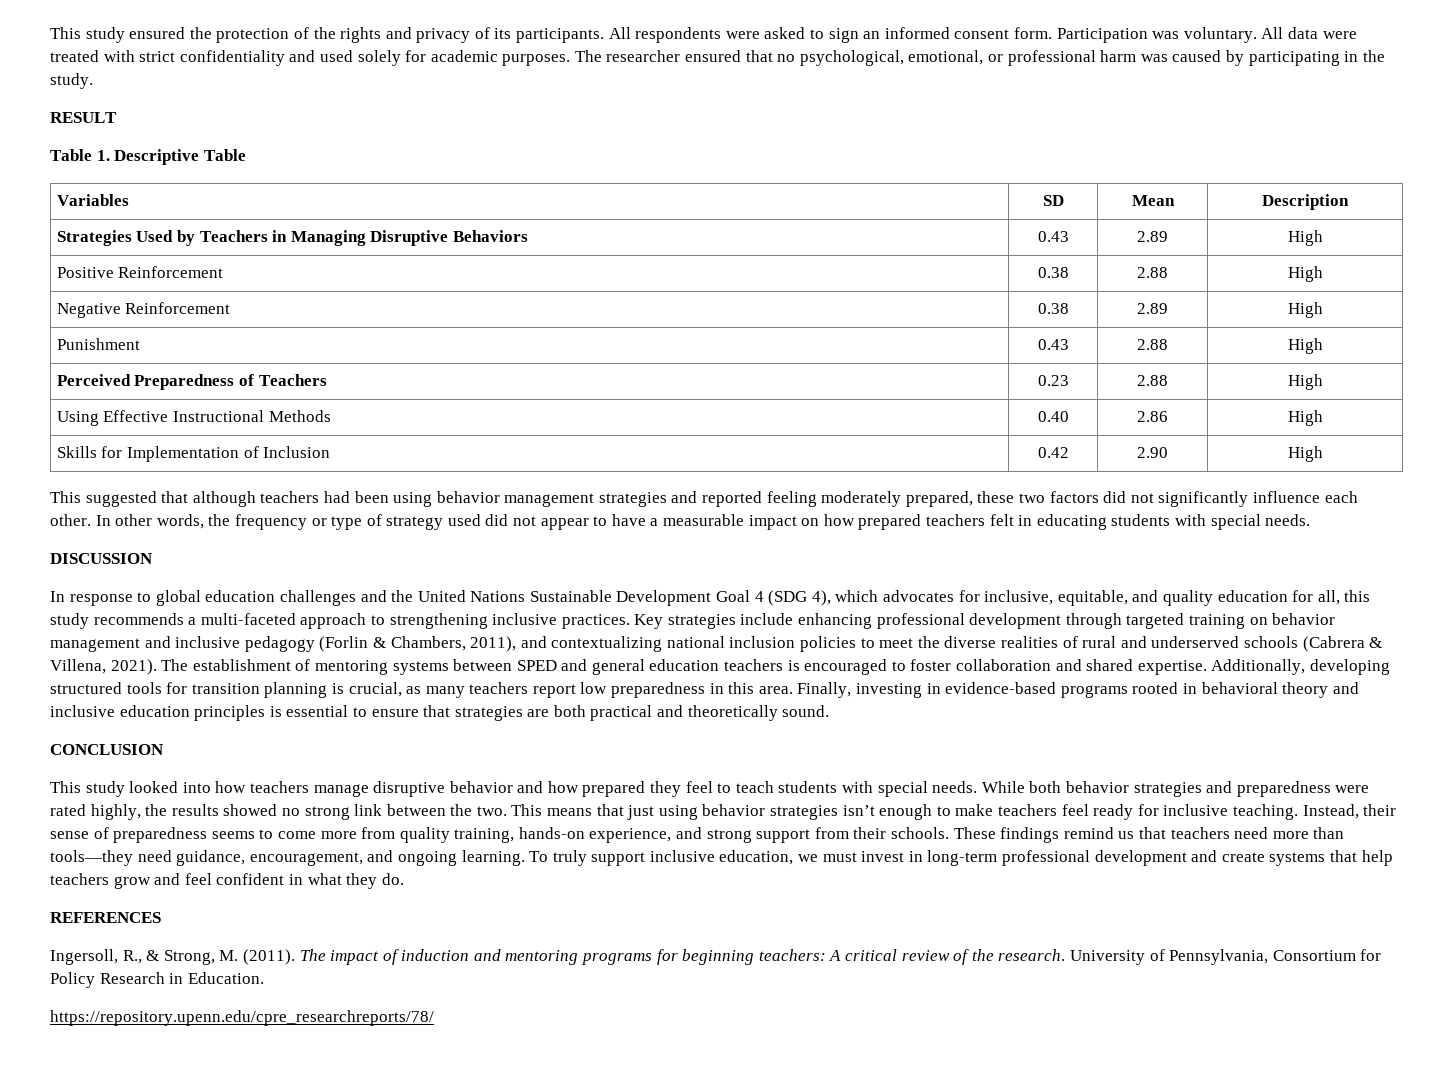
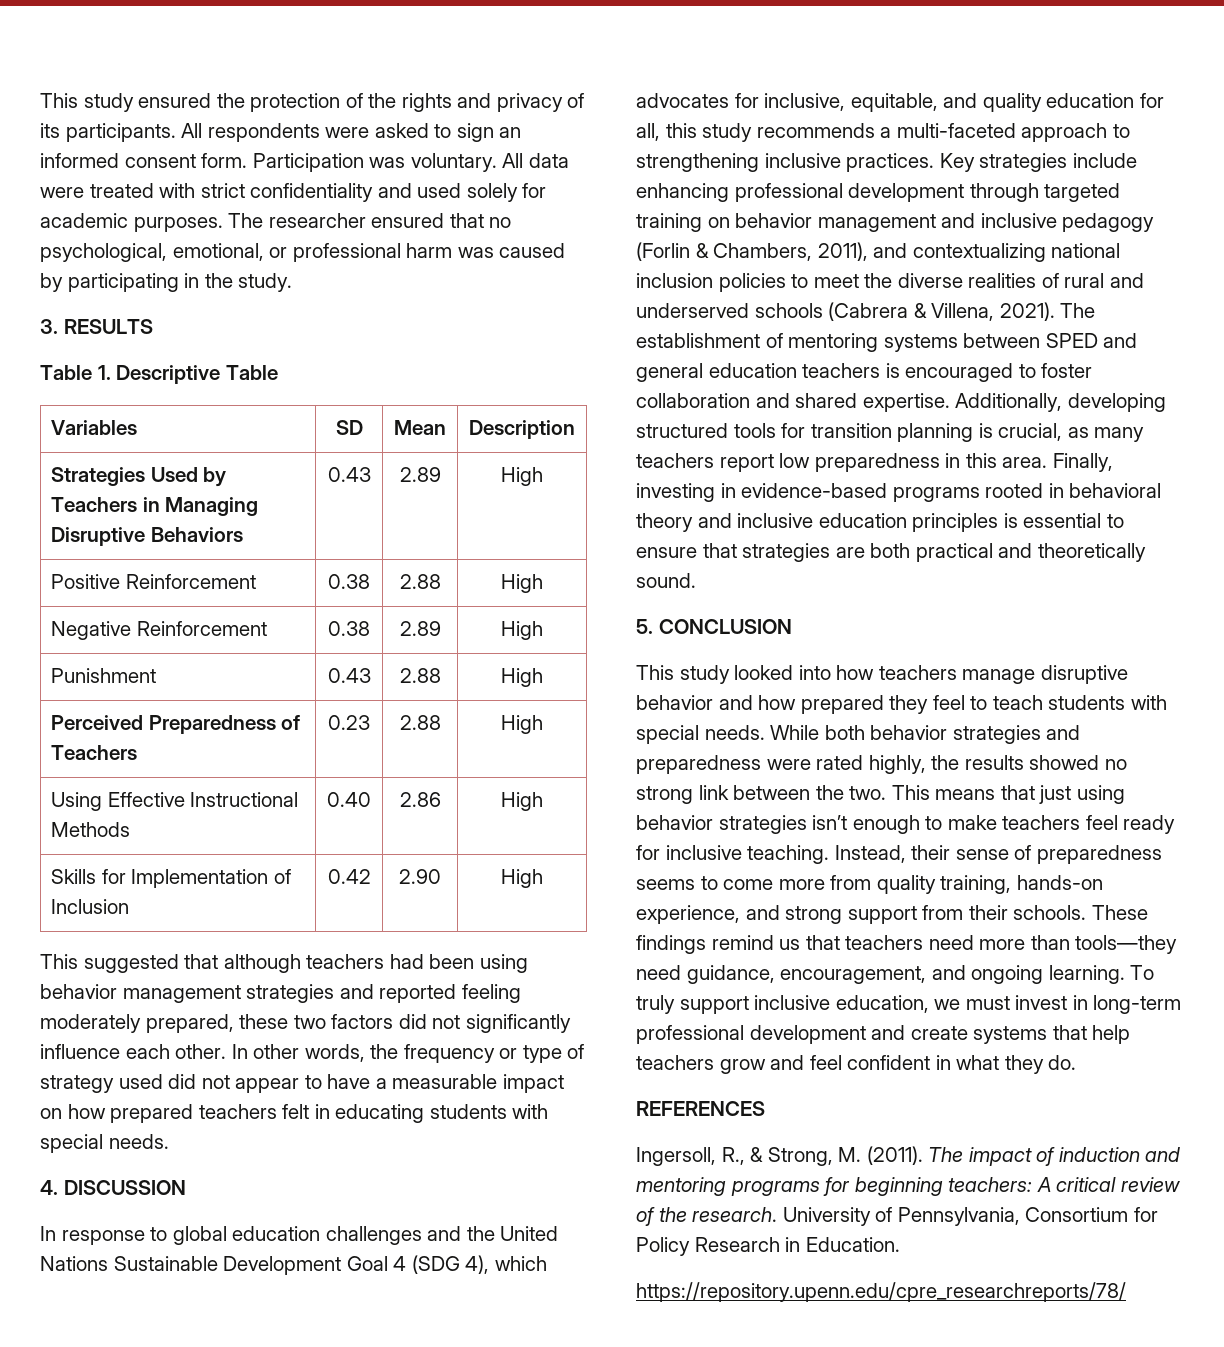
[50,112,117,123] RESULT -> [40,319,153,334] 3. RESULTS
(1311, 520) none -> [40,1180,58,1195] 4.
(830, 711) none -> [636,619,653,634] 5.

